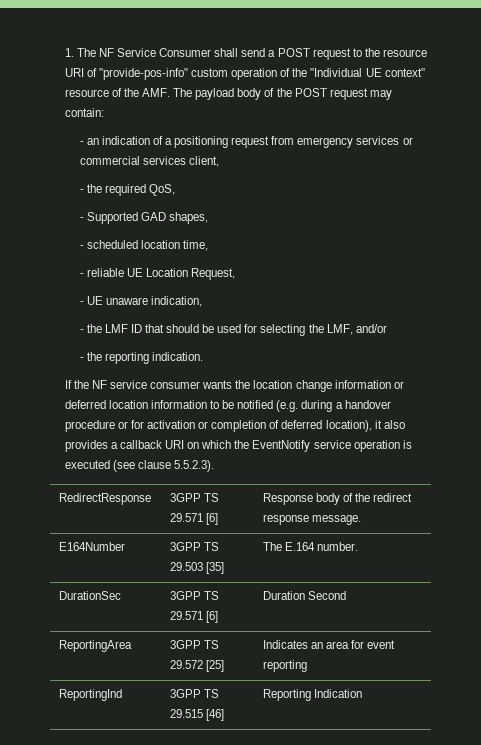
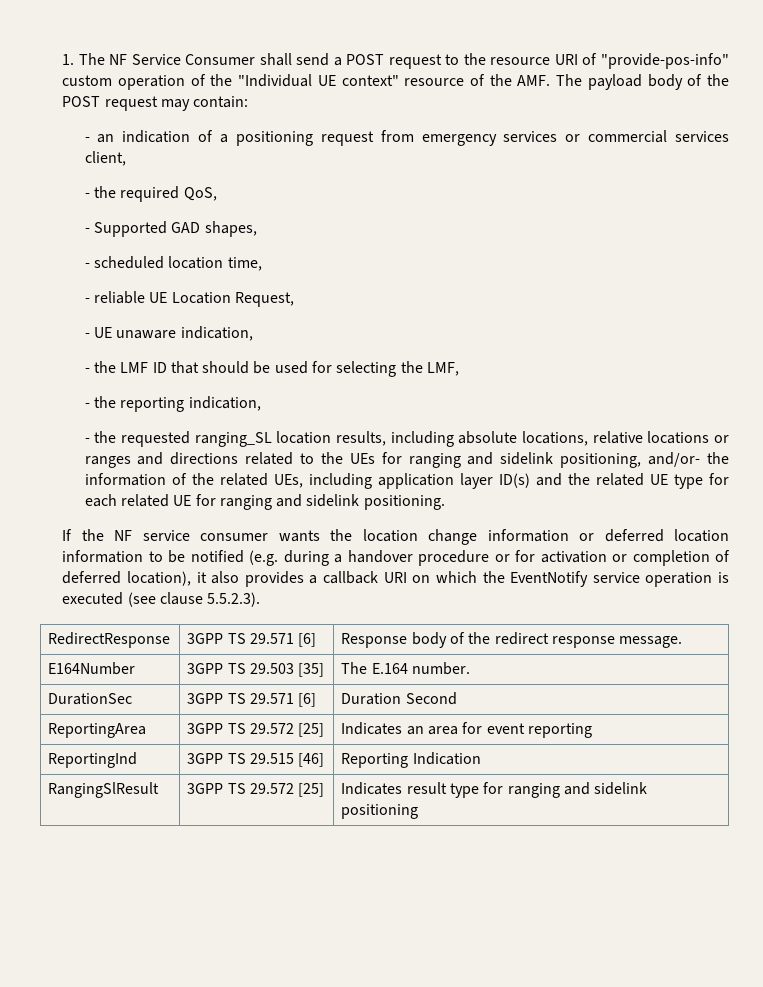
[355,324,387,333] and/or -> (460, 369) none
[151,352,203,361] indication. -> [188,396,261,411] [84,431,729,447] [84,452,729,468] [84,473,729,489] [84,494,445,510] indication, // - the requested ranging_SL location results, including absolute locations, relative locations or ranges and directions related to the UEs for ranging and sidelink positioning, and/or- the information of the related UEs, including application layer ID(s) and the related UE type for each related UE for ranging and sidelink positioning.
(363, 693) none -> [48,782,160,798] [187,783,325,797] [341,782,648,798] [341,804,419,819] // RangingSlResult | 3GPP TS 29.572 [25] | Indicates result type for ranging and sidelink positioning

